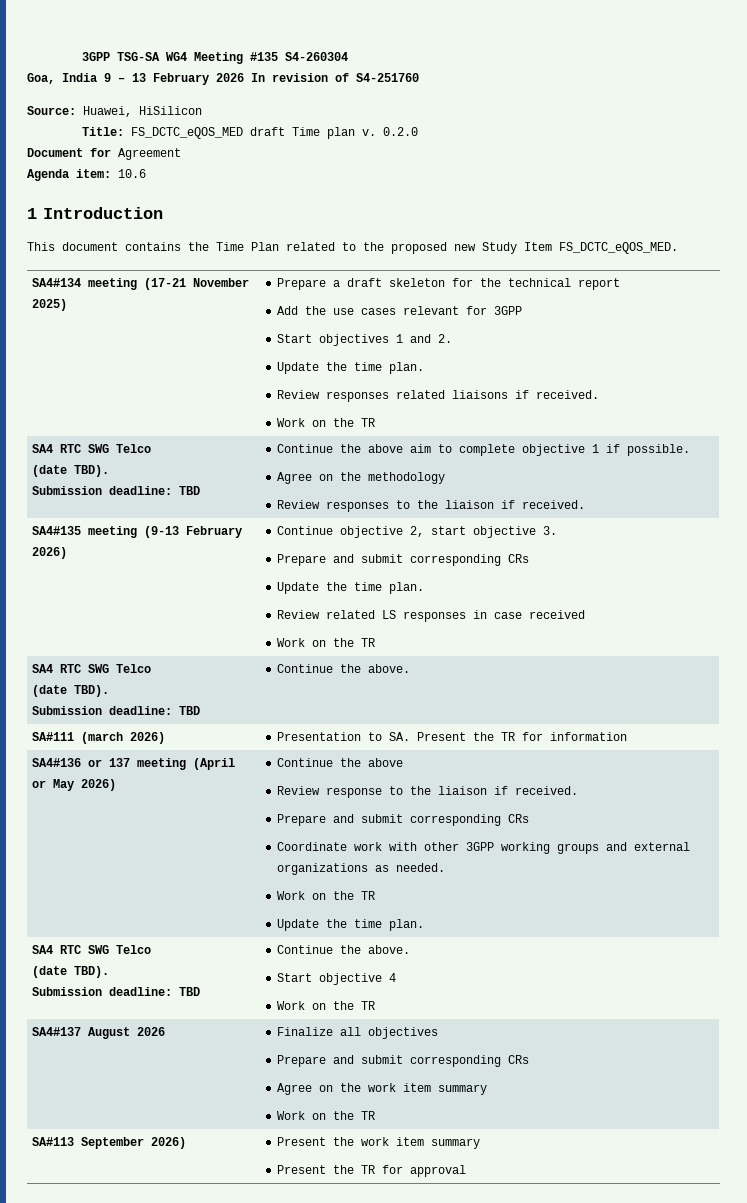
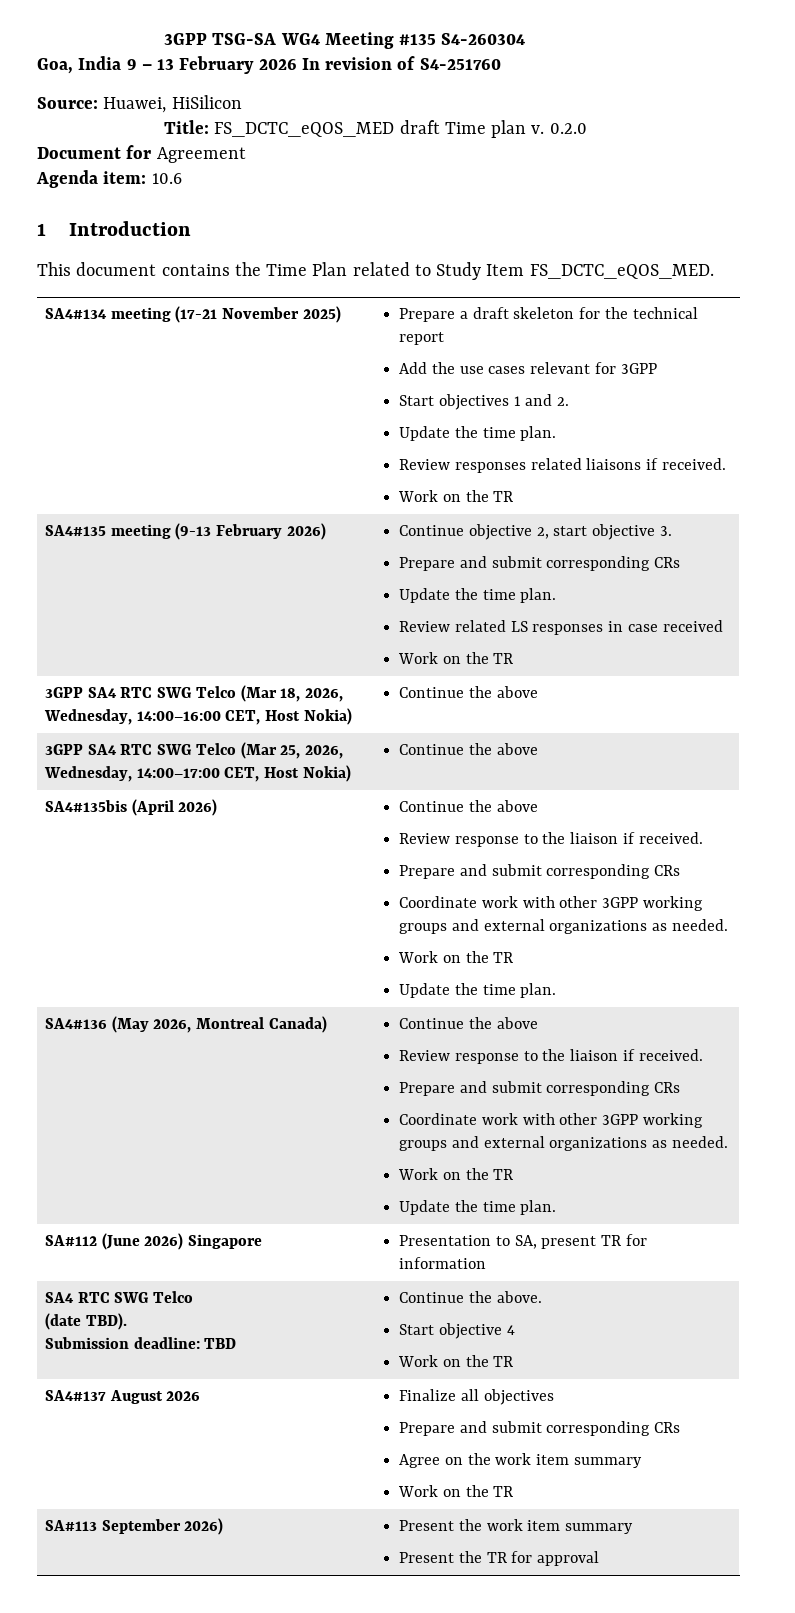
[363,242,476,254] the proposed new -> (431, 270) none
[32,444,152,453] [32,465,110,477] [32,486,201,495] [276,444,690,456] [276,472,445,484] [276,500,585,512] // SA4 RTC SWG Telco // (date TBD). // Submission deadline: TBD | Continue the above aim to complete objective 1 if possible. // Agree on the methodology // Review responses to the liaison if received. -> (514, 496) none
[32,664,152,673] [32,685,110,697] [32,706,201,715] [276,664,410,673] [32,732,166,744] [276,732,627,741] [32,758,236,770] [32,779,75,791] SA4 RTC SWG Telco // (date TBD). // Submission deadline: TBD | Continue the above. // SA#111 (march 2026) | Presentation to SA. Present the TR for information // SA4#136 or 137 meeting (April or May -> [45,685,344,702] [44,708,352,725] [399,686,538,698] [45,742,344,759] [44,765,351,782] [399,743,538,755] [45,799,174,816] 3GPP SA4 RTC SWG Telco (Mar 18, 2026, Wednesday, 14:00–16:00 CET, Host Nokia) | Continue the above // 3GPP SA4 RTC SWG Telco (Mar 25, 2026, Wednesday, 14:00–17:00 CET, Host Nokia) | Continue the above // SA4#135bis (April
(424, 925) none -> [45,1016,327,1033] [399,1017,538,1029] [399,1049,703,1064] [399,1081,681,1096] [399,1113,703,1128] [399,1136,728,1151] [398,1168,514,1180] [399,1200,557,1215] [45,1233,263,1250] [399,1234,647,1249] [399,1257,487,1269] // SA4#136 (May 2026, Montreal Canada) | Continue the above // Review response to the liaison if received. // Prepare and submit corresponding CRs // Coordinate work with other 3GPP working groups and external organizations as needed. // Work on the TR // Update the time plan. // SA#112 (June 2026) Singapore | Presentation to SA, present TR for information

